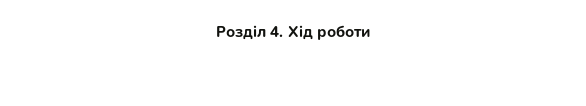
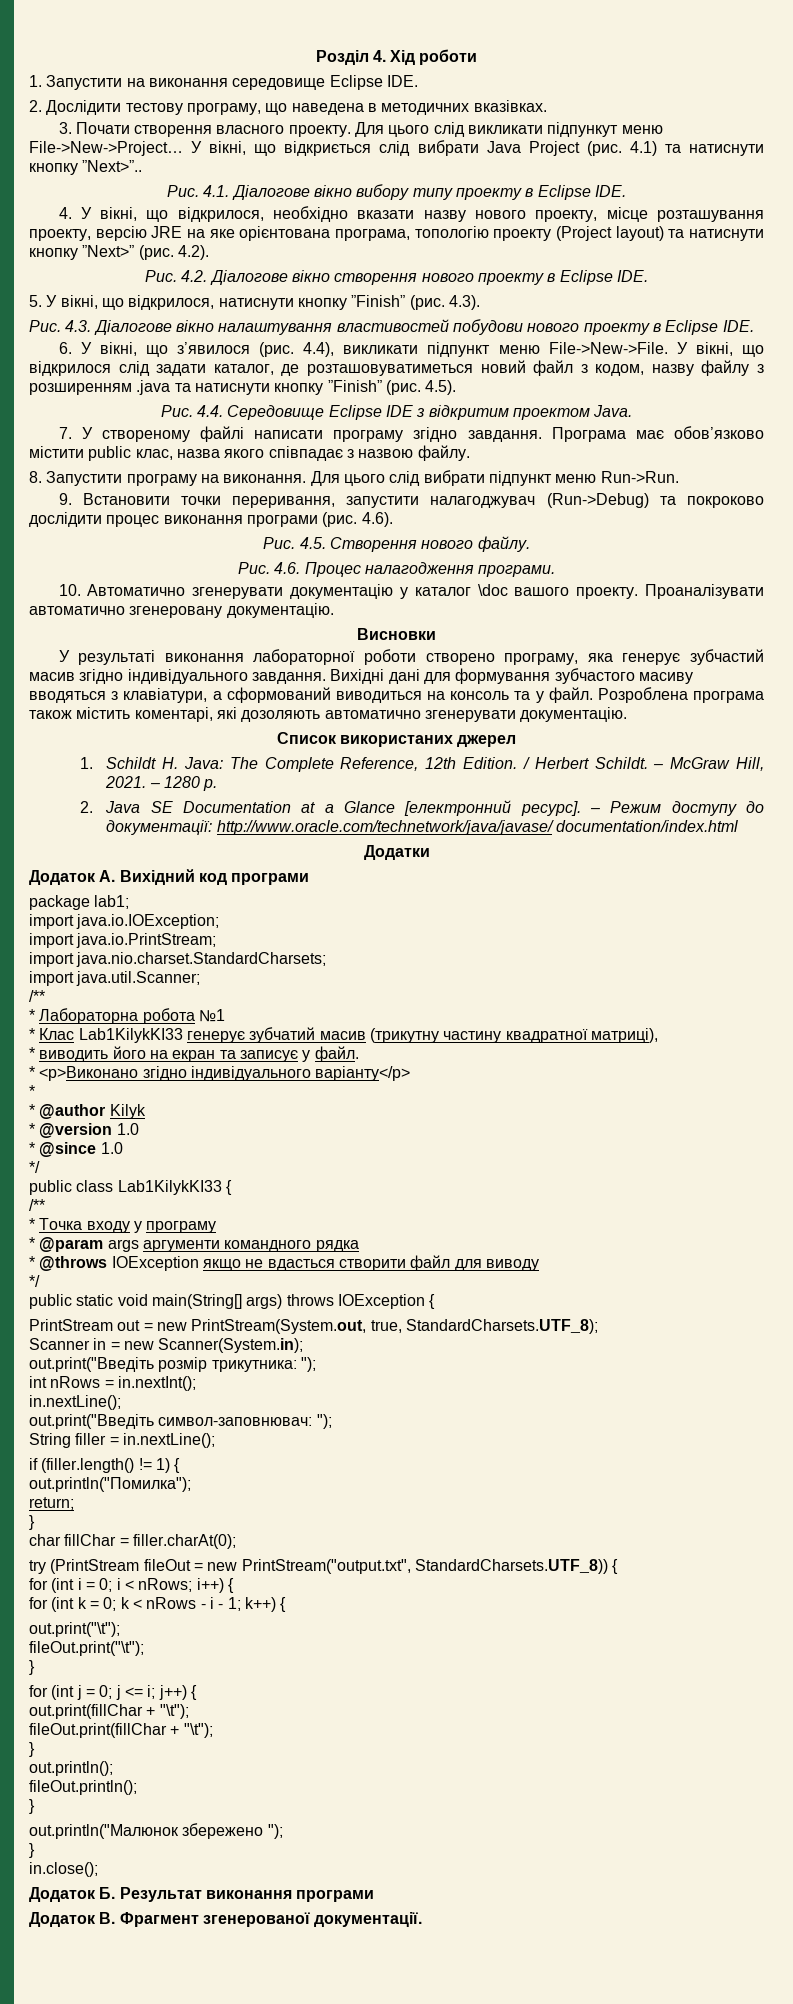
(370, 32) none -> [29,75,418,90] [29,100,547,115] [58,122,663,137] [29,140,765,156] [29,160,143,175] [167,184,626,200] [58,206,764,222] [29,226,764,241] [29,245,209,260] [145,270,648,285] [29,295,480,310] [29,319,754,335] [58,342,765,357] [29,360,765,376] [29,380,457,395] [160,405,633,420] [58,426,765,442] [29,445,470,461] [29,470,679,486] [58,493,765,508] [29,512,393,527] [263,536,530,552] [237,562,556,577] [58,584,765,599] [29,603,334,618] [357,628,436,640] [58,649,764,665] [29,668,693,684] [29,687,765,703] [29,707,628,722] [276,732,517,747] [80,757,764,772] [105,776,218,791] [80,800,765,816] [106,820,738,835] [363,845,430,860] [29,869,310,885] [29,895,130,910] [29,914,220,929] [29,933,217,948] [29,952,327,967] [29,971,201,986] [29,990,45,1002] [29,1008,225,1024] [29,1027,658,1043] [29,1046,359,1062] [29,1066,411,1081] [29,1085,35,1097] [29,1104,146,1119] [29,1123,139,1138] [29,1142,123,1157] [29,1161,40,1173] [29,1180,232,1195] [29,1199,45,1211] [29,1218,217,1233] [29,1237,359,1252] [29,1255,539,1271] [29,1275,40,1287] [29,1294,436,1309] [29,1319,598,1334] [29,1338,304,1353] [29,1357,316,1372] [29,1376,196,1391] [29,1395,121,1410] [29,1414,332,1429] [29,1433,215,1448] [29,1458,181,1473] [29,1477,191,1492] [29,1497,74,1510] [29,1515,35,1530] [29,1534,236,1549] [29,1559,619,1574] [29,1578,234,1593] [29,1597,287,1612] [29,1622,120,1637] [29,1641,144,1656] [29,1660,35,1675] [29,1685,197,1700] [29,1704,189,1719] [29,1723,213,1738] [29,1742,35,1757] [29,1761,113,1776] [29,1780,137,1795] [29,1799,35,1814] [29,1823,283,1839] [29,1843,35,1858] [29,1862,98,1877] [29,1887,375,1902] [29,1912,423,1927] // 1. Запустити на виконання середовище Eclipse IDE. // 2. Дослідити тестову програму, що наведена в методичних вказівках. // 3. Почати створення власного проекту. Для цього слід викликати підпункут меню File->New->Project… У вікні, що відкриється слід вибрати Java Project (рис. 4.1) та натиснути кнопку ”Next>”.. // Рис. 4.1. Діалогове вікно вибору типу проекту в Eclipse IDE. // 4. У вікні, що відкрилося, необхідно вказати назву нового проекту, місце розташування проекту, версію JRE на яке орієнтована програма, топологію проекту (Project layout) та натиснути кнопку ”Next>” (рис. 4.2). // Рис. 4.2. Діалогове вікно створення нового проекту в Eclipse IDE. // 5. У вікні, що відкрилося, натиснути кнопку ”Finish” (рис. 4.3). // Рис. 4.3. Діалогове вікно налаштування властивостей побудови нового проекту в Eclipse IDE. // 6. У вікні, що з’явилося (рис. 4.4), викликати підпункт меню File->New->File. У вікні, що відкрилося слід задати каталог, де розташовуватиметься новий файл з кодом, назву файлу з розширенням .java та натиснути кнопку ”Finish” (рис. 4.5). // Рис. 4.4. Середовище Eclipse IDE з відкритим проектом Java. // 7. У створеному файлі написати програму згідно завдання. Програма має обов’язково містити public клас, назва якого співпадає з назвою файлу. // 8. Запустити програму на виконання. Для цього слід вибрати підпункт меню Run->Run. // 9. Встановити точки переривання, запустити налагоджувач (Run->Debug) та покроково дослідити процес виконання програми (рис. 4.6). // Рис. 4.5. Створення нового файлу. // Рис. 4.6. Процес налагодження програми. // 10. Автоматично згенерувати документацію у каталог \doc вашого проекту. Проаналізувати автоматично згенеровану документацію. // Висновки // У результаті виконання лабораторної роботи створено програму, яка генерує зубчастий масив згідно індивідуального завдання. Вихідні дані для формування зубчастого масиву вводяться з клавіатури, а сформований виводиться на консоль та у файл. Розроблена програма також містить коментарі, які дозоляють автоматично згенерувати документацію. // Список використаних джерел // 1. Schildt H. Java: The Complete Reference, 12th Edition. / Herbert Schildt. – McGraw Hill, 2021. – 1280 p. // 2. Java SE Documentation at a Glance [електронний ресурс]. – Режим доступу до документації: http://www.oracle.com/technetwork/java/javase/ documentation/index.html // Додатки // Додаток А. Вихідний код програми // package lab1; // import java.io.IOException; // import java.io.PrintStream; // import java.nio.charset.StandardCharsets; // import java.util.Scanner; // /** // * Лабораторна робота №1 // * Клас Lab1KilykKI33 генерує зубчатий масив (трикутну частину квадратної матриці), // * виводить його на екран та записує у файл. // * <p>Виконано згідно індивідуального варіанту</p> // * // * @author Kilyk // * @version 1.0 // * @since 1.0 // */ // public class Lab1KilykKI33 { // /** // * Точка входу у програму // * @param args аргументи командного рядка // * @throws IOException якщо не вдасться створити файл для виводу // */ // public static void main(String[] args) throws IOException { // PrintStream out = new PrintStream(System.out, true, StandardCharsets.UTF_8); // Scanner in = new Scanner(System.in); // out.print("Введіть розмір трикутника: "); // int nRows = in.nextInt(); // in.nextLine(); // out.print("Введіть символ-заповнювач: "); // String filler = in.nextLine(); // if (filler.length() != 1) { // out.println("Помилка"); // return; // } // char fillChar = filler.charAt(0); // try (PrintStream fileOut = new PrintStream("output.txt", StandardCharsets.UTF_8)) { // for (int i = 0; i < nRows; i++) { // for (int k = 0; k < nRows - i - 1; k++) { // out.print("\t"); // fileOut.print("\t"); // } // for (int j = 0; j <= i; j++) { // out.print(fillChar + "\t"); // fileOut.print(fillChar + "\t"); // } // out.println(); // fileOut.println(); // } // out.println("Малюнок збережено "); // } // in.close(); // Додаток Б. Результат виконання програми // Додаток В. Фрагмент згенерованої документації.

